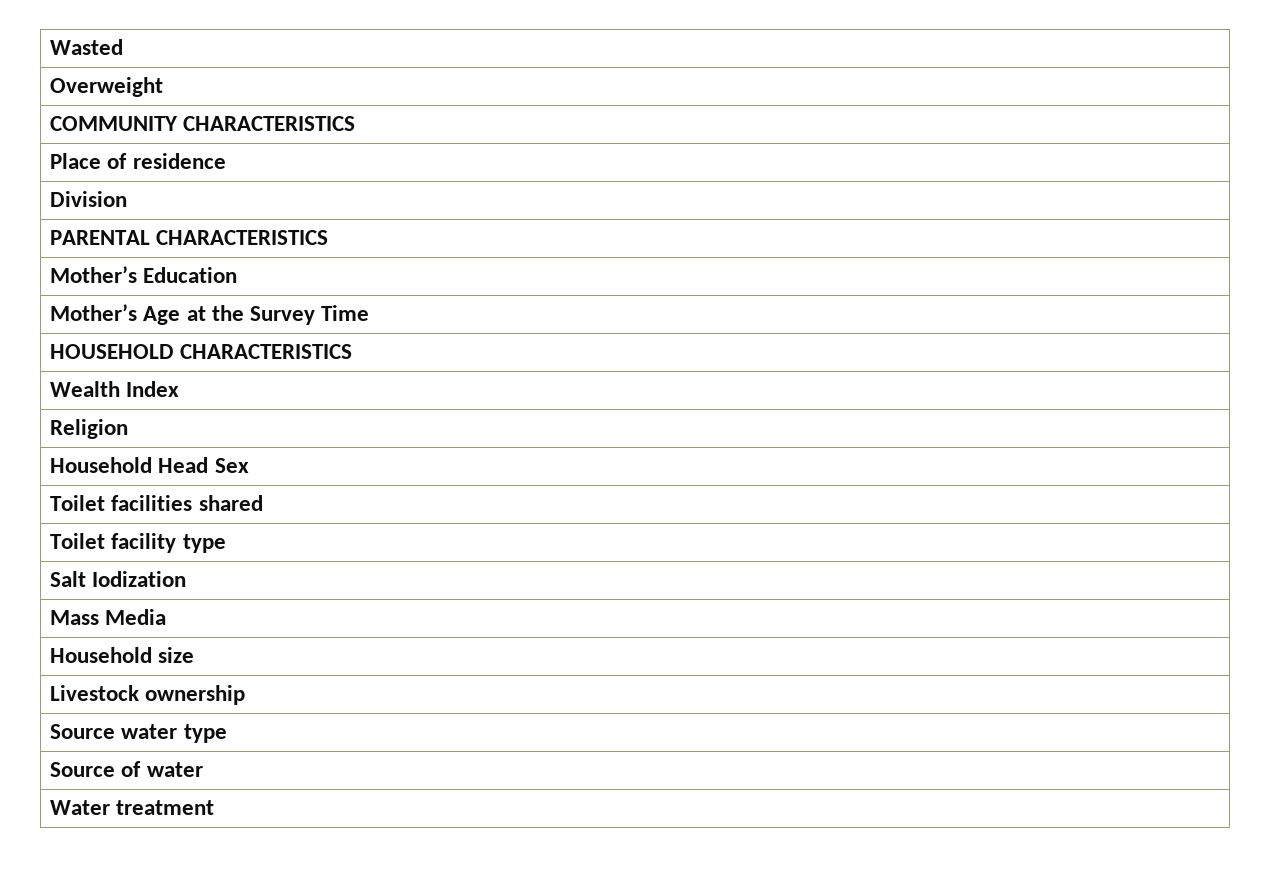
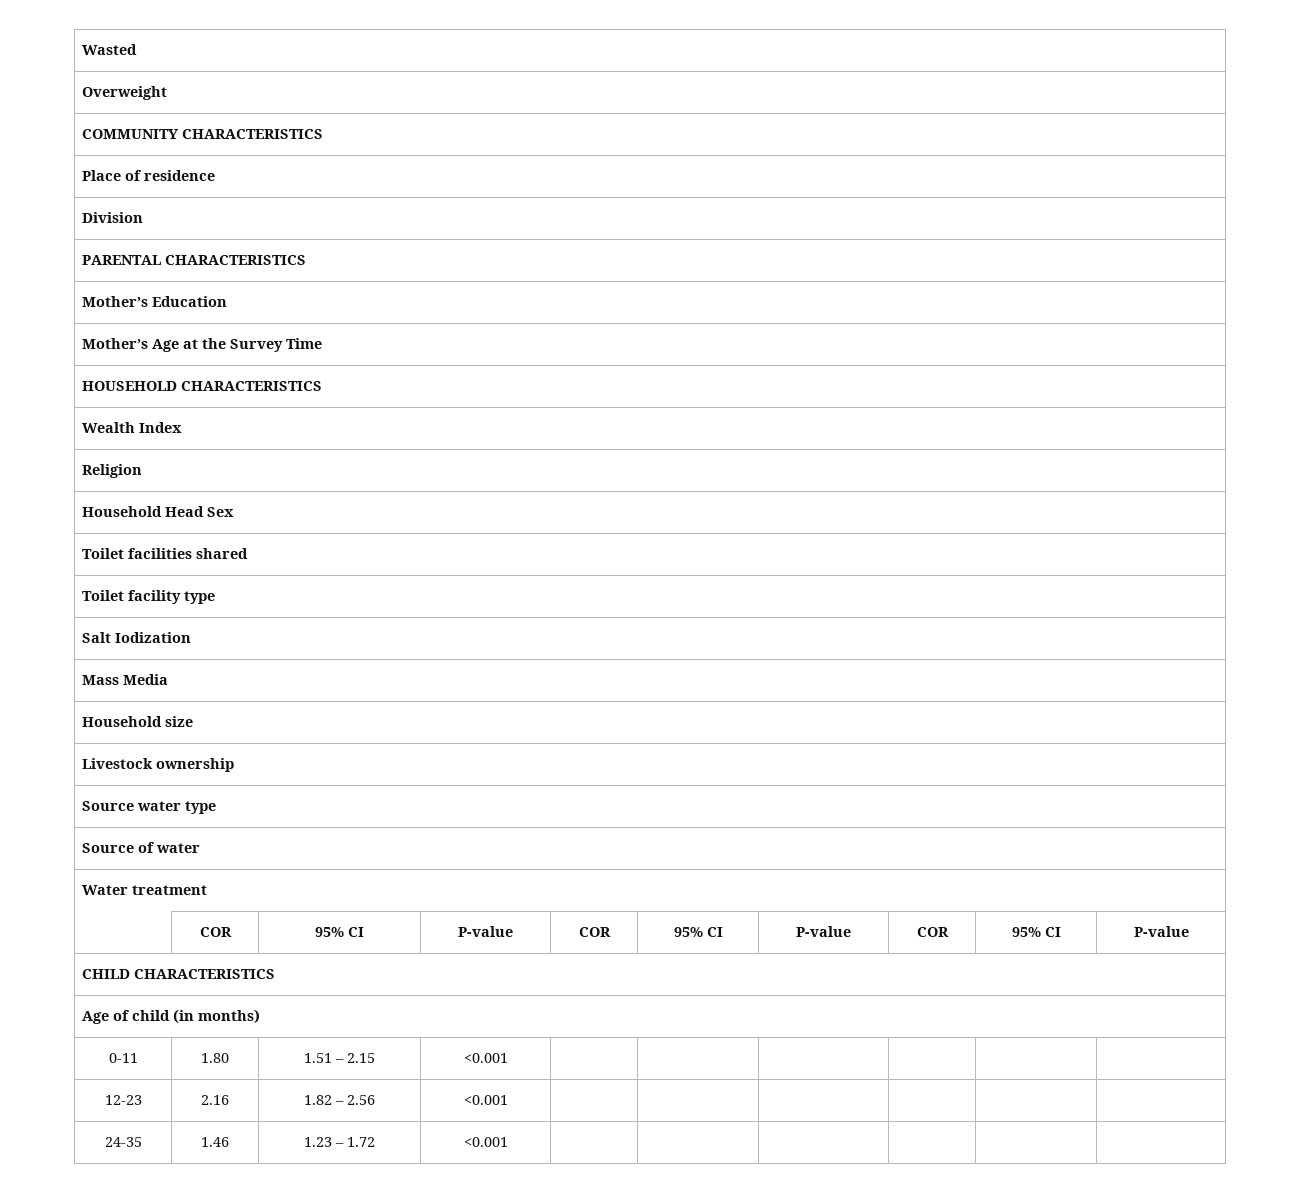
(215, 807) none -> [199,927,232,937] [315,927,365,937] [458,926,513,937] [578,927,611,937] [673,927,723,937] [796,926,851,937] [916,927,949,937] [1011,927,1061,937] [1133,926,1189,937] [82,969,276,979] [82,1009,261,1024] [108,1053,138,1063] [201,1053,229,1063] [304,1053,376,1063] [463,1053,508,1063] [104,1095,142,1105] [201,1095,229,1105] [304,1095,376,1105] [463,1095,508,1105] [104,1137,142,1147] [201,1137,229,1147] [304,1137,376,1147] [463,1137,508,1147] // | COR | 95% CI | P-value | COR | 95% CI | P-value | COR | 95% CI | P-value // CHILD CHARACTERISTICS // Age of child (in months) // 0-11 | 1.80 | 1.51 – 2.15 | <0.001 | | | | | | // 12-23 | 2.16 | 1.82 – 2.56 | <0.001 | | | | | | // 24-35 | 1.46 | 1.23 – 1.72 | <0.001 | | | | | |

